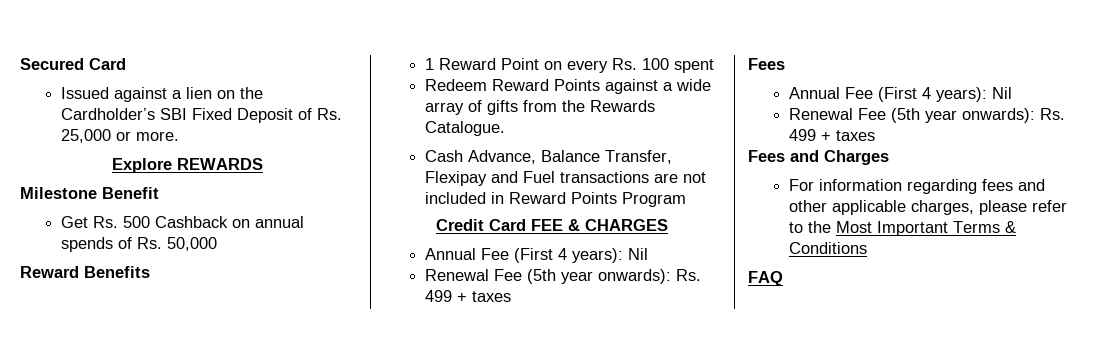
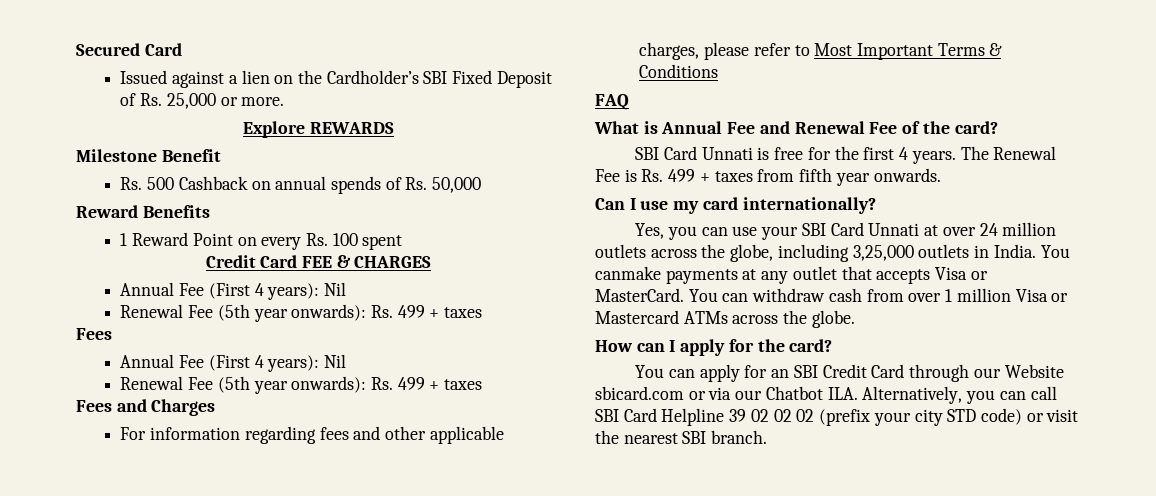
[60,216,88,228] Get -> (221, 155) none
[424,79,711,94] [424,100,655,115] [424,121,505,136] [424,150,672,164] [424,171,706,186] [424,192,686,207] // Redeem Reward Points against a wide array of gifts from the Rewards Catalogue. // Cash Advance, Balance Transfer, Flexipay and Fuel transactions are not included in Reward Points Program -> (403, 242) none
[807,221,831,233] the -> (810, 50) none
(783, 278) none -> [594,121,998,134] [635,146,1057,164] [595,168,941,186] [595,197,876,214] [635,222,1057,240] [595,244,1070,262] [595,266,988,284] [595,288,1069,302] [595,310,855,328] [595,339,833,356] [635,364,1064,382] [595,386,1057,404] [595,408,1079,426] [595,430,768,444] // What is Annual Fee and Renewal Fee of the card? // SBI Card Unnati is free for the first 4 years. The Renewal Fee is Rs. 499 + taxes from fifth year onwards. // Can I use my card internationally? // Yes, you can use your SBI Card Unnati at over 24 million outlets across the globe, including 3,25,000 outlets in India. You canmake payments at any outlet that accepts Visa or MasterCard. You can withdraw cash from over 1 million Visa or Mastercard ATMs across the globe. // How can I apply for the card? // You can apply for an SBI Credit Card through our Website sbicard.com or via our Chatbot ILA. Alternatively, you can call SBI Card Helpline 39 02 02 02 (prefix your city STD code) or visit the nearest SBI branch.

